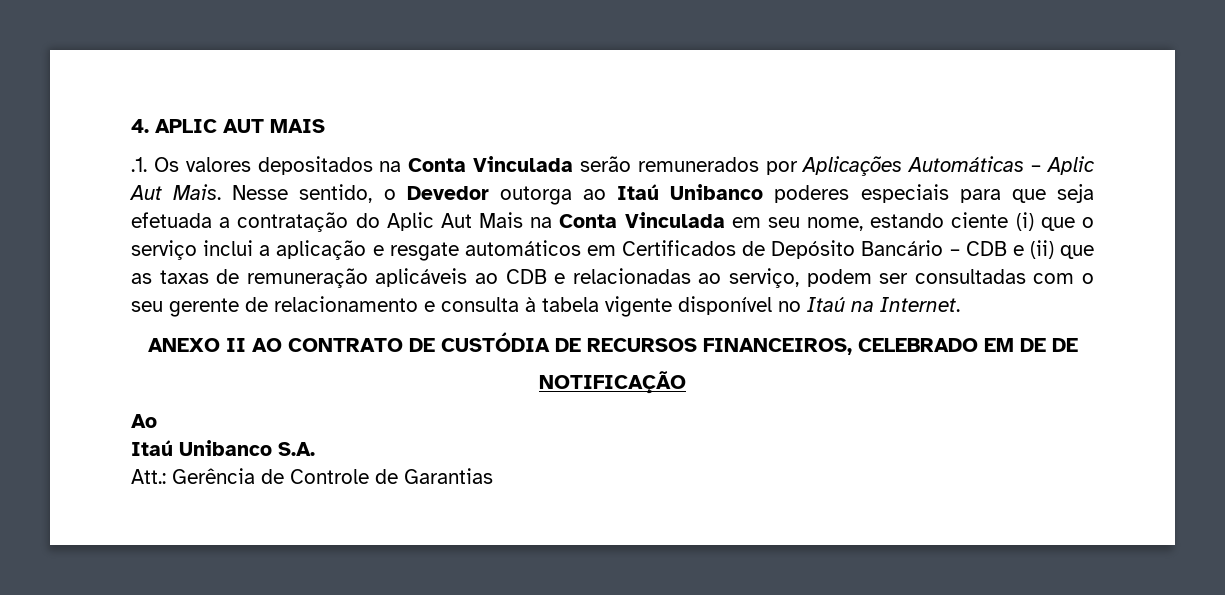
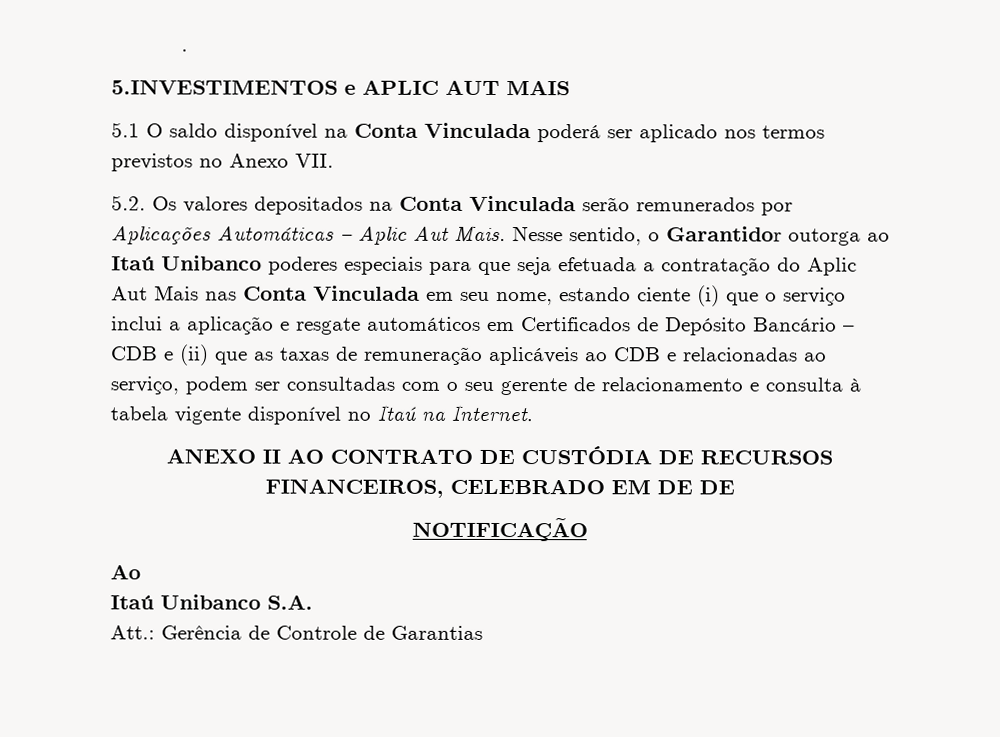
[131,119,149,133] 4. -> [181,49,189,52] [111,79,356,95] . // 5.INVESTIMENTOS e
[131,157,147,172] .1. -> [111,122,825,143] [111,153,334,172] [111,195,146,211] 5.1 O saldo disponível na Conta Vinculada poderá ser aplicado nos termos previstos no Anexo VII. // 5.2.
[406,186,489,200] Devedor -> [666,226,782,242] Garantidor
[530,217,553,228] na -> [205,291,237,301] nas

